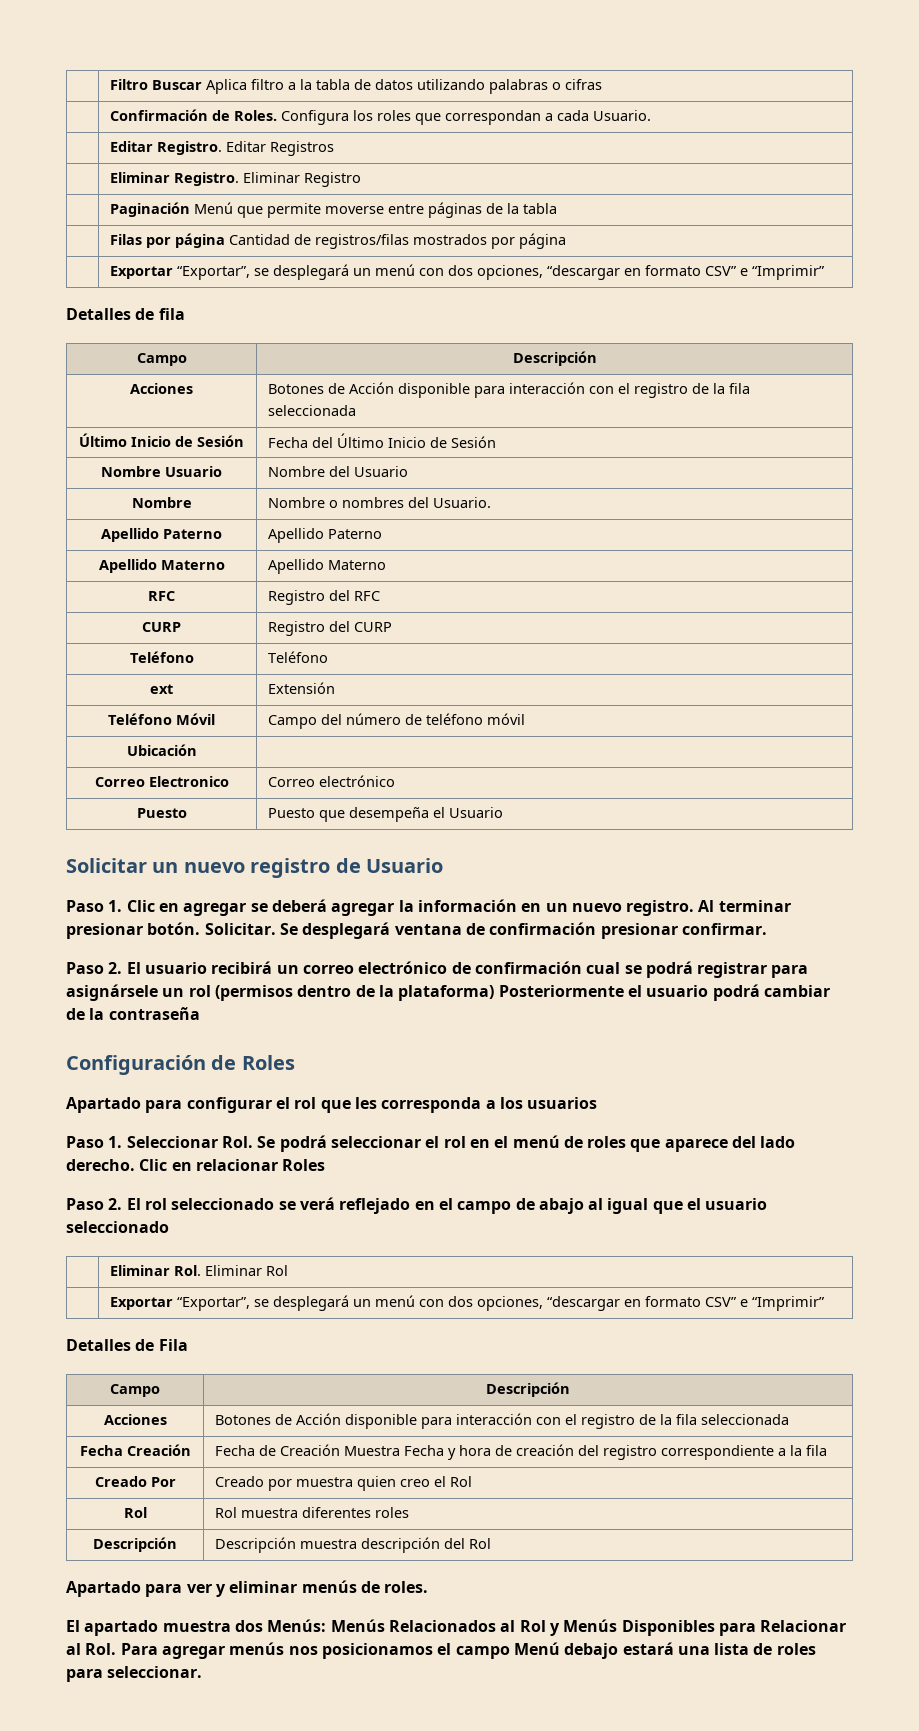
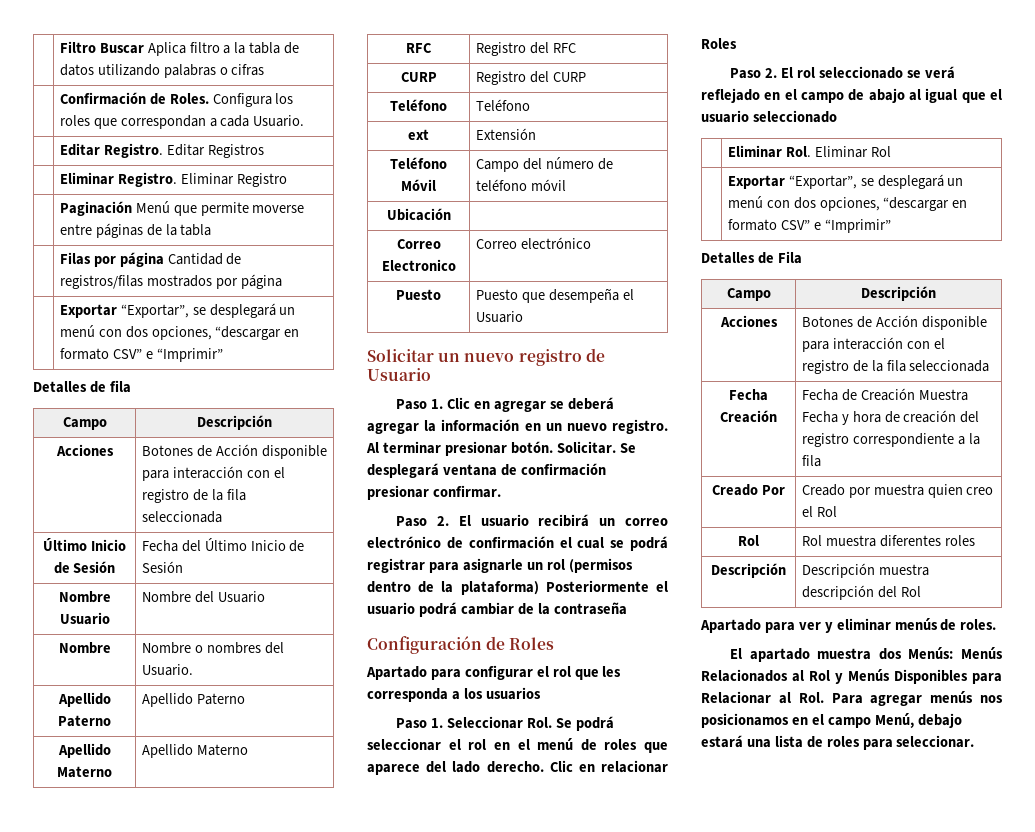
(582, 967) none -> [559,537,572,548] el
[66,984,158,1001] asignársele -> [462,558,523,573] asignarle
[437,1642,560,1659] el campo Menú -> [791,713,914,728] en el campo Menú,

